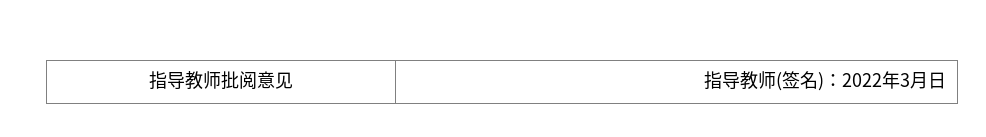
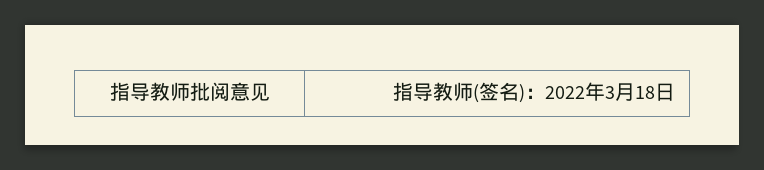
(928, 80) none -> [634,86,655,99] 18

